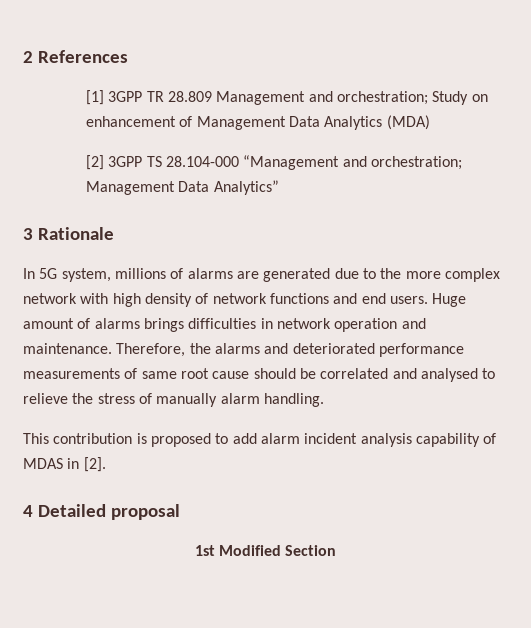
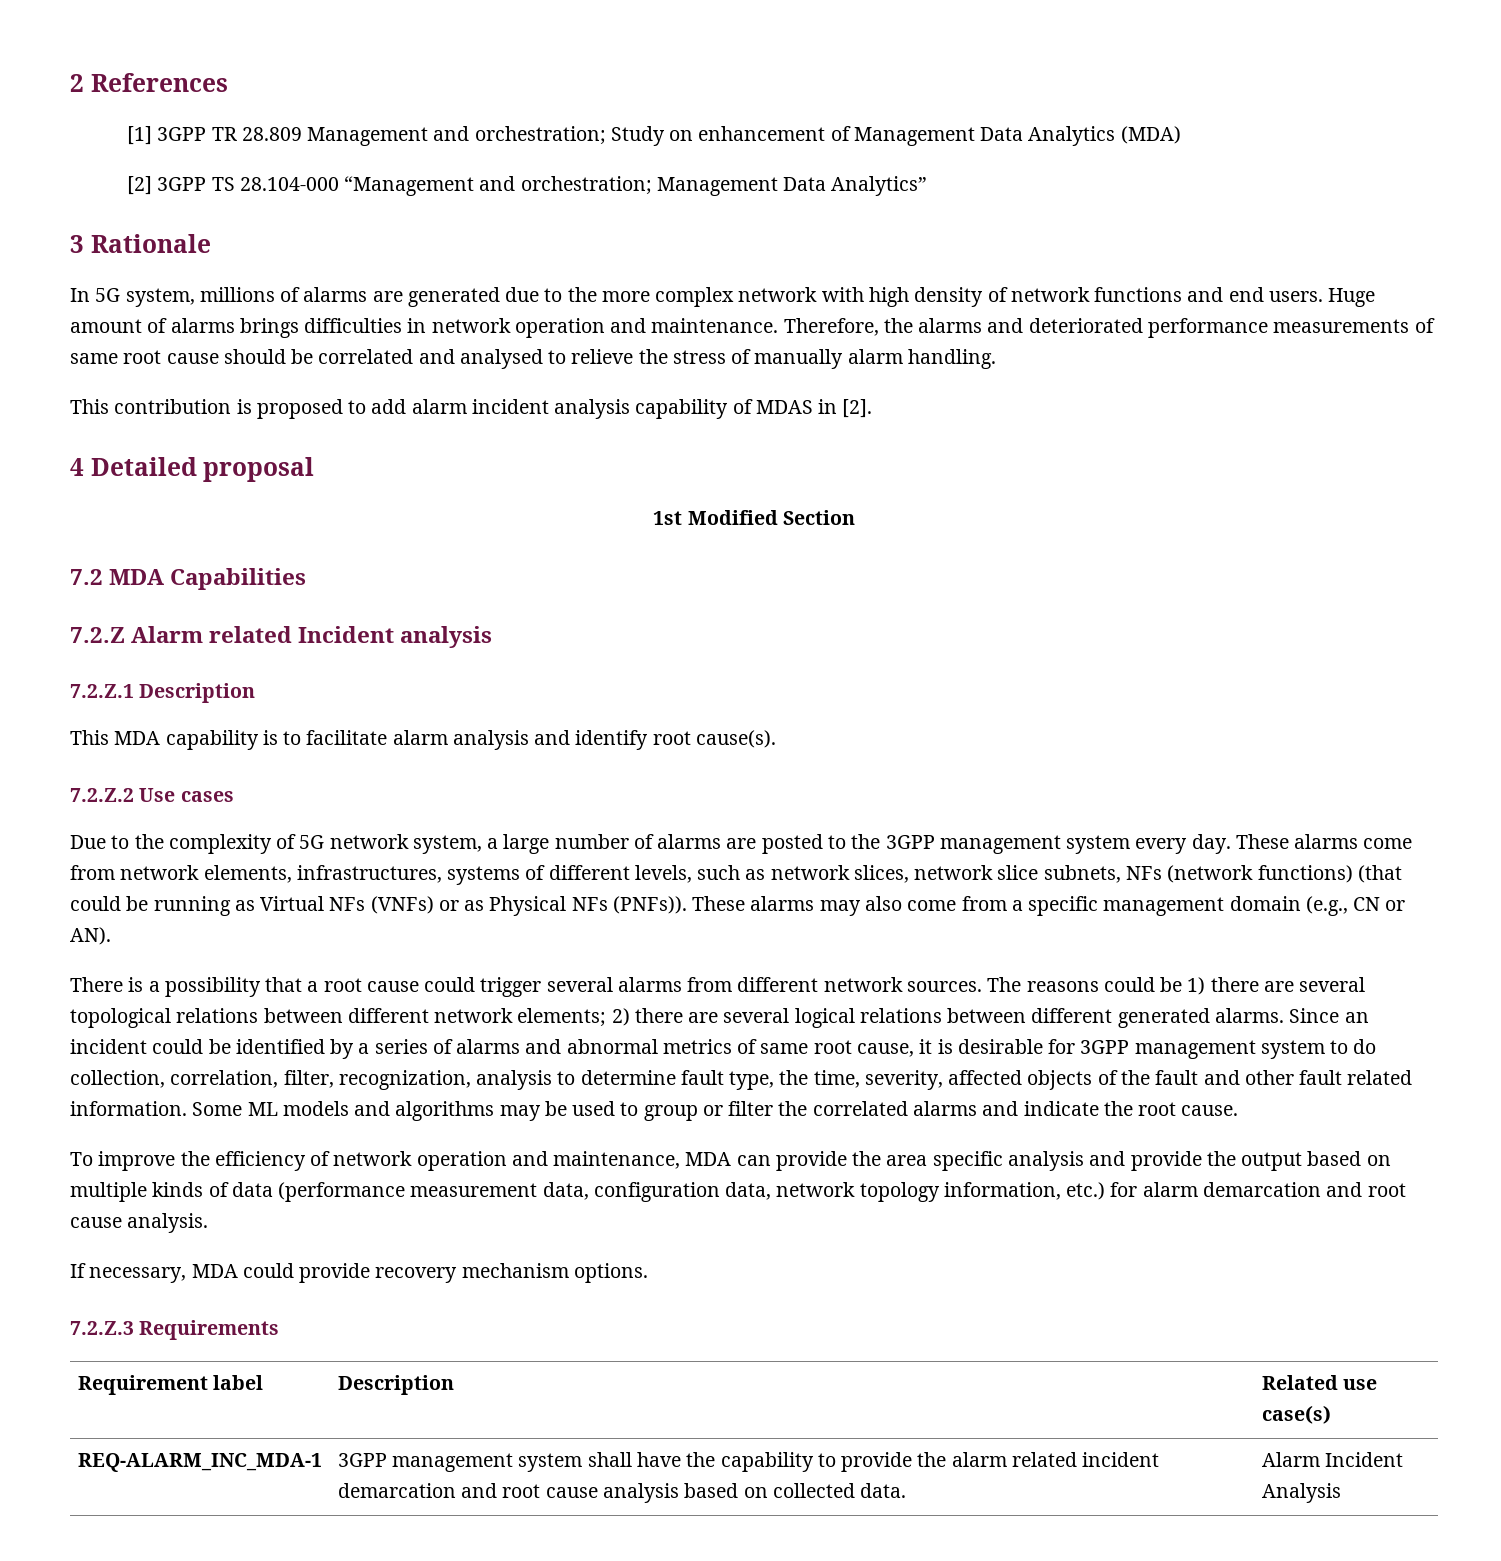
(337, 550) none -> [70,568,307,590] [70,626,493,648] [70,683,256,703] [70,730,776,750] [70,788,234,802] [70,834,1413,854] [70,865,1402,885] [70,896,1406,916] [70,927,111,945] [70,977,1366,997] [70,1008,1369,1028] [70,1039,1377,1059] [70,1070,1413,1090] [70,1101,1239,1121] [70,1151,1391,1171] [70,1182,1406,1202] [70,1213,209,1233] [70,1263,648,1283] [70,1320,280,1340] [77,1375,264,1395] [337,1375,454,1395] [1261,1375,1378,1390] [1261,1405,1331,1424] [77,1453,322,1472] [337,1452,1160,1472] [337,1483,907,1503] [1261,1452,1404,1467] [1261,1483,1341,1503] // 7.2 MDA Capabilities // 7.2.Z Alarm related Incident analysis // 7.2.Z.1 Description // This MDA capability is to facilitate alarm analysis and identify root cause(s). // 7.2.Z.2 Use cases // Due to the complexity of 5G network system, a large number of alarms are posted to the 3GPP management system every day. These alarms come from network elements, infrastructures, systems of different levels, such as network slices, network slice subnets, NFs (network functions) (that could be running as Virtual NFs (VNFs) or as Physical NFs (PNFs)). These alarms may also come from a specific management domain (e.g., CN or AN). // There is a possibility that a root cause could trigger several alarms from different network sources. The reasons could be 1) there are several topological relations between different network elements; 2) there are several logical relations between different generated alarms. Since an incident could be identified by a series of alarms and abnormal metrics of same root cause, it is desirable for 3GPP management system to do collection, correlation, filter, recognization, analysis to determine fault type, the time, severity, affected objects of the fault and other fault related information. Some ML models and algorithms may be used to group or filter the correlated alarms and indicate the root cause. // To improve the efficiency of network operation and maintenance, MDA can provide the area specific analysis and provide the output based on multiple kinds of data (performance measurement data, configuration data, network topology information, etc.) for alarm demarcation and root cause analysis. // If necessary, MDA could provide recovery mechanism options. // 7.2.Z.3 Requirements // Requirement label | Description | Related use case(s) // REQ-ALARM_INC_MDA-1 | 3GPP management system shall have the capability to provide the alarm related incident demarcation and root cause analysis based on collected data. | Alarm Incident Analysis

